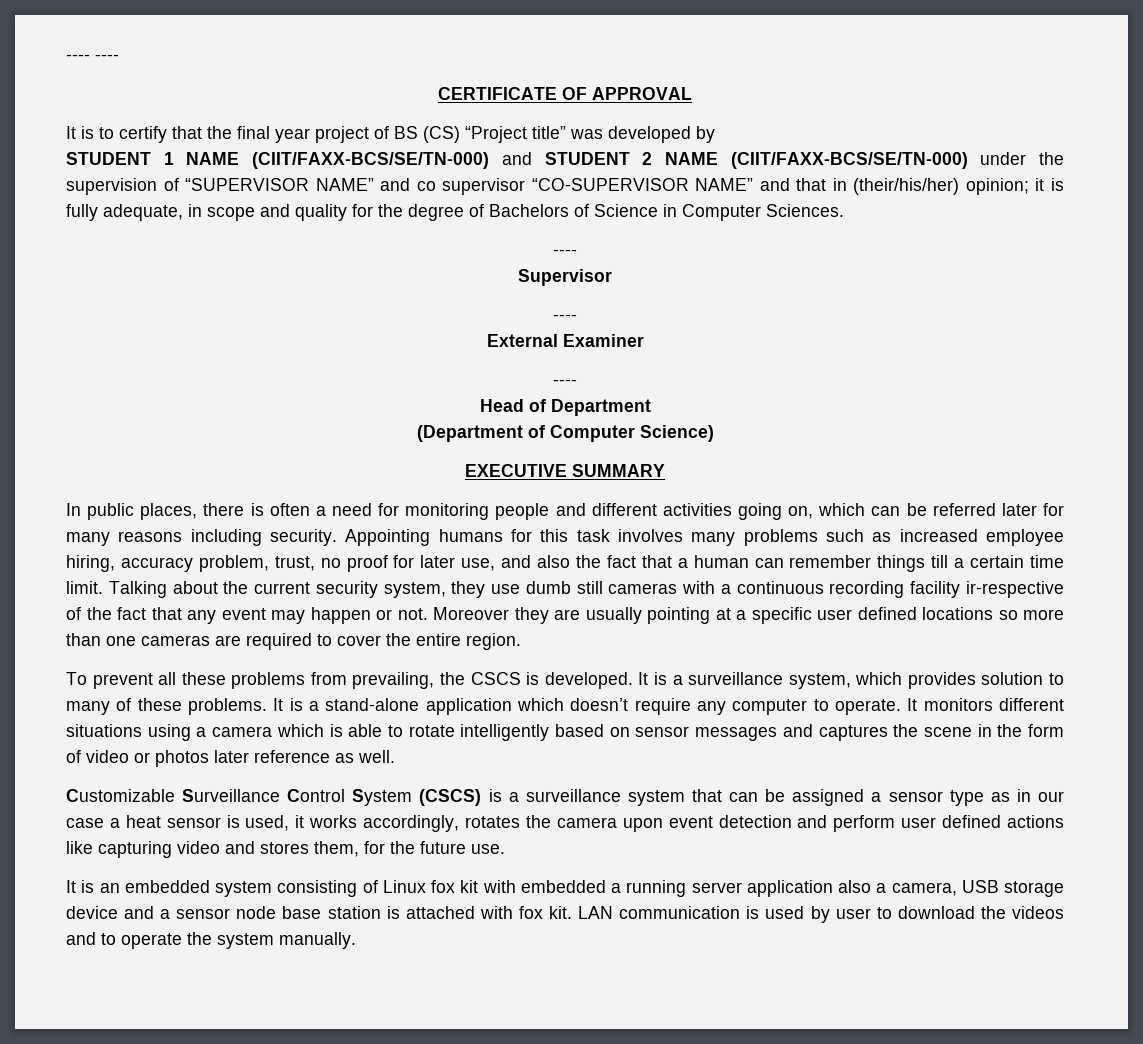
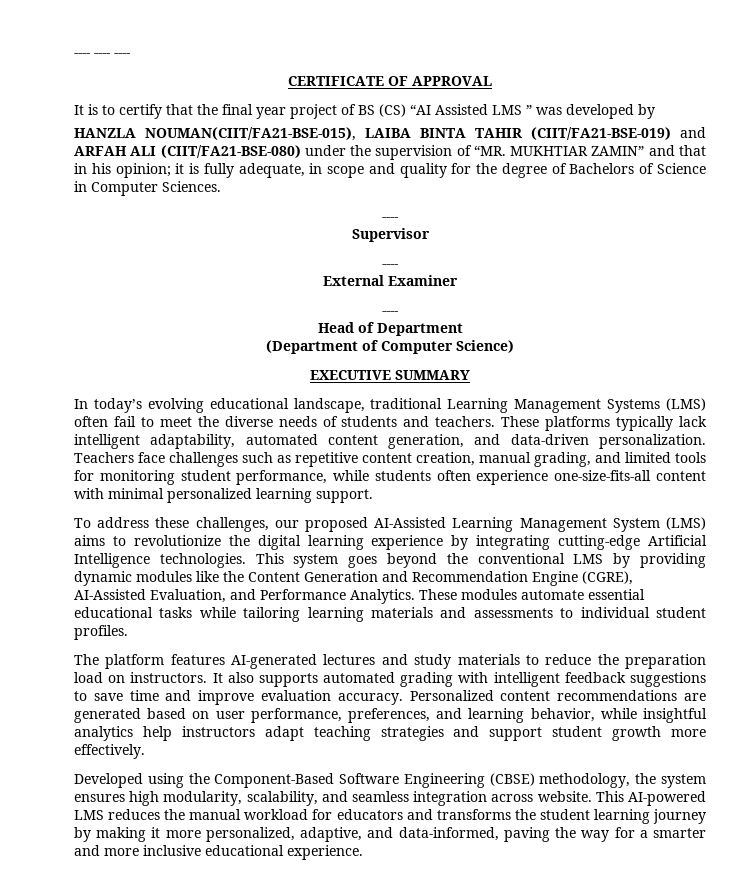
[66,54,119,61] ---- ---- -> [74,53,130,57] ---- ---- ----
[465,126,566,143] “Project title” -> [410,104,532,115] “AI Assisted LMS ”
[66,152,1065,169] [66,178,754,195] STUDENT 1 NAME (CIIT/FAXX-BCS/SE/TN-000) and STUDENT 2 NAME (CIIT/FAXX-BCS/SE/TN-000) under the supervision of “SUPERVISOR NAME” and co supervisor “CO-SUPERVISOR NAME” -> [74,127,706,141] [74,145,645,160] HANZLA NOUMAN(CIIT/FA21-BSE-015), LAIBA BINTA TAHIR (CIIT/FA21-BSE-019) and ARFAH ALI (CIIT/FA21-BSE-080) under the supervision of “MR. MUKHTIAR ZAMIN”
[853,178,960,195] (their/his/her) -> [91,163,111,174] his
[87,503,1064,520] [66,529,1064,546] [66,555,1064,572] [66,581,1064,598] [66,607,1064,624] [66,633,521,650] [66,672,1064,689] [66,698,1065,715] [66,724,1065,741] [66,750,395,767] [66,789,1064,806] [66,815,1065,832] [66,841,505,858] [66,880,1064,897] [66,906,1064,923] [66,932,356,949] public places, there is often a need for monitoring people and different activities going on, which can be referred later for many reasons including security. Appointing humans for this task involves many problems such as increased employee hiring, accuracy problem, trust, no proof for later use, and also the fact that a human can remember things till a certain time limit. Talking about the current security system, they use dumb still cameras with a continuous recording facility ir-respective of the fact that any event may happen or not. Moreover they are usually pointing at a specific user defined locations so more than one cameras are required to cover the entire region. // To prevent all these problems from prevailing, the CSCS is developed. It is a surveillance system, which provides solution to many of these problems. It is a stand-alone application which doesn’t require any computer to operate. It monitors different situations using a camera which is able to rotate intelligently based on sensor messages and captures the scene in the form of video or photos later reference as well. // Customizable Surveillance Control System (CSCS) is a surveillance system that can be assigned a sensor type as in our case a heat sensor is used, it works accordingly, rotates the camera upon event detection and perform user defined actions like capturing video and stores them, for the future use. // It is an embedded system consisting of Linux fox kit with embedded a running server application also a camera, USB storage device and a sensor node base station is attached with fox kit. LAN communication is used by user to download the videos and to operate the system manually. -> [93,398,707,413] [74,416,708,431] [74,434,706,449] [74,452,706,467] [74,470,706,485] [74,488,373,503] [74,517,706,532] [74,535,707,550] [74,553,706,568] [74,571,633,586] [74,589,645,604] [74,607,706,622] [74,625,128,640] [74,654,707,669] [74,672,706,687] [74,690,706,705] [74,708,707,723] [74,726,706,741] [74,744,145,759] [74,773,706,788] [74,791,706,806] [74,809,706,824] [74,827,707,842] [74,845,363,860] today’s evolving educational landscape, traditional Learning Management Systems (LMS) often fail to meet the diverse needs of students and teachers. These platforms typically lack intelligent adaptability, automated content generation, and data-driven personalization. Teachers face challenges such as repetitive content creation, manual grading, and limited tools for monitoring student performance, while students often experience one-size-fits-all content with minimal personalized learning support. // To address these challenges, our proposed AI-Assisted Learning Management System (LMS) aims to revolutionize the digital learning experience by integrating cutting-edge Artificial Intelligence technologies. This system goes beyond the conventional LMS by providing dynamic modules like the Content Generation and Recommendation Engine (CGRE), AI-Assisted Evaluation, and Performance Analytics. These modules automate essential educational tasks while tailoring learning materials and assessments to individual student profiles. // The platform features AI-generated lectures and study materials to reduce the preparation load on instructors. It also supports automated grading with intelligent feedback suggestions to save time and improve evaluation accuracy. Personalized content recommendations are generated based on user performance, preferences, and learning behavior, while insightful analytics help instructors adapt teaching strategies and support student growth more effectively. // Developed using the Component-Based Software Engineering (CBSE) methodology, the system ensures high modularity, scalability, and seamless integration across website. This AI-powered LMS reduces the manual workload for educators and transforms the student learning journey by making it more personalized, adaptive, and data-informed, paving the way for a smarter and more inclusive educational experience.

